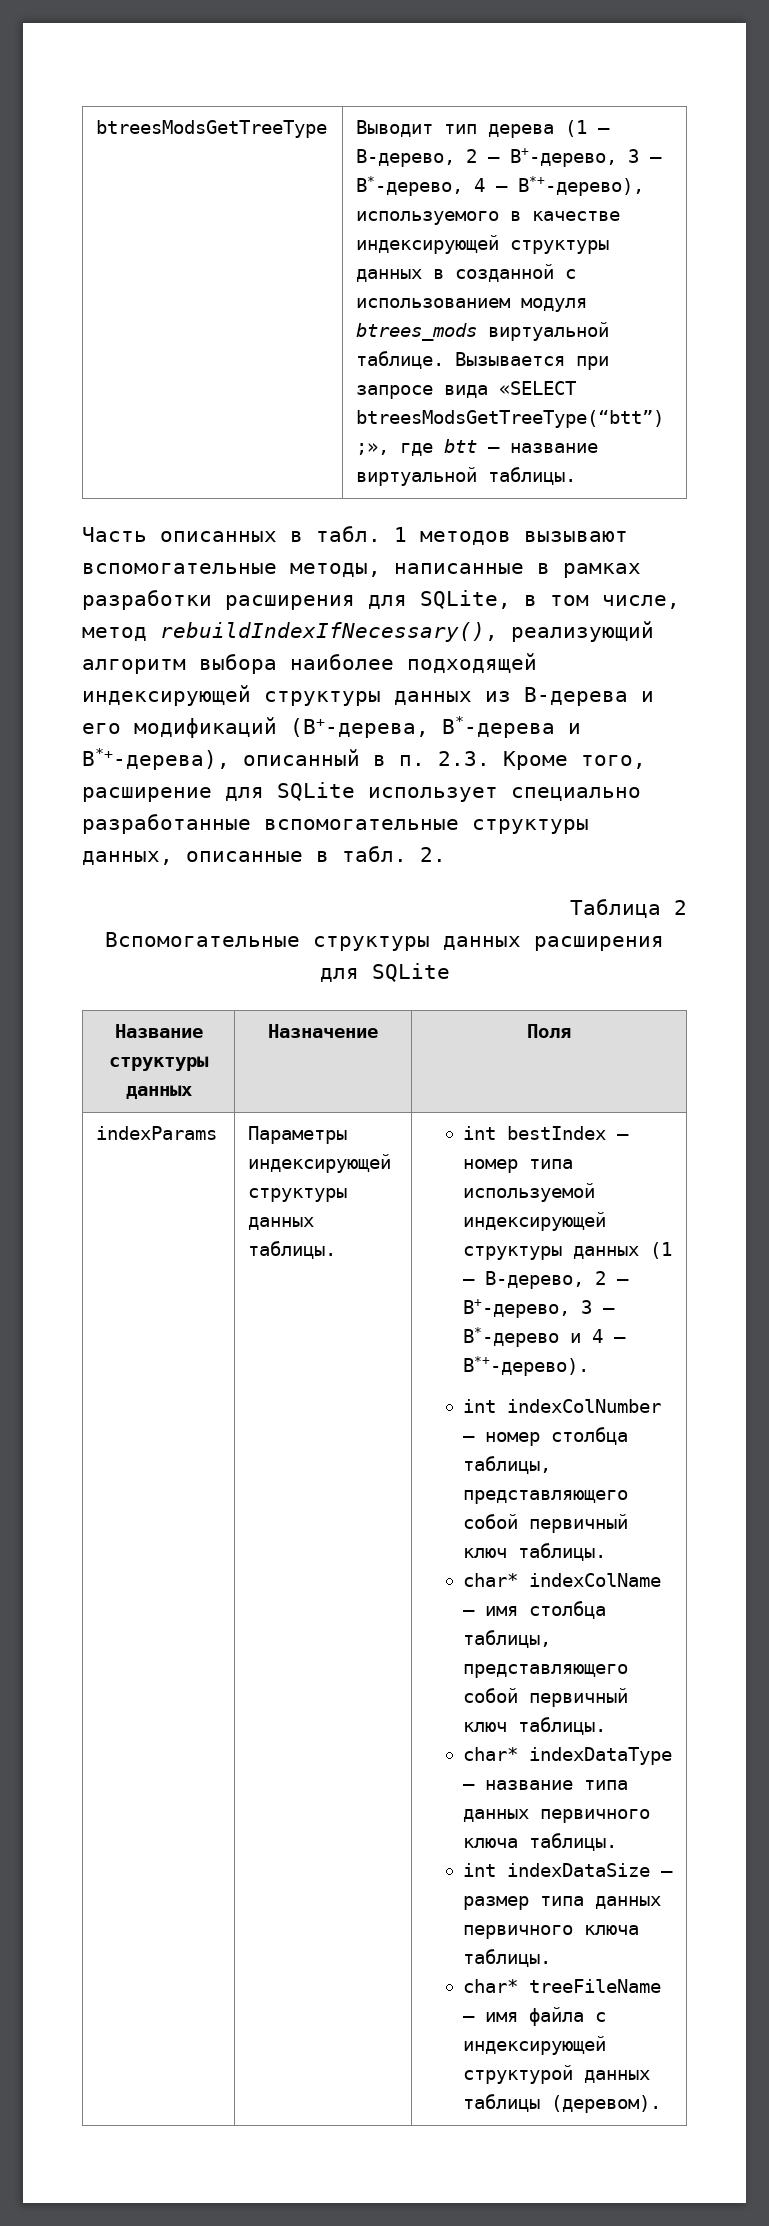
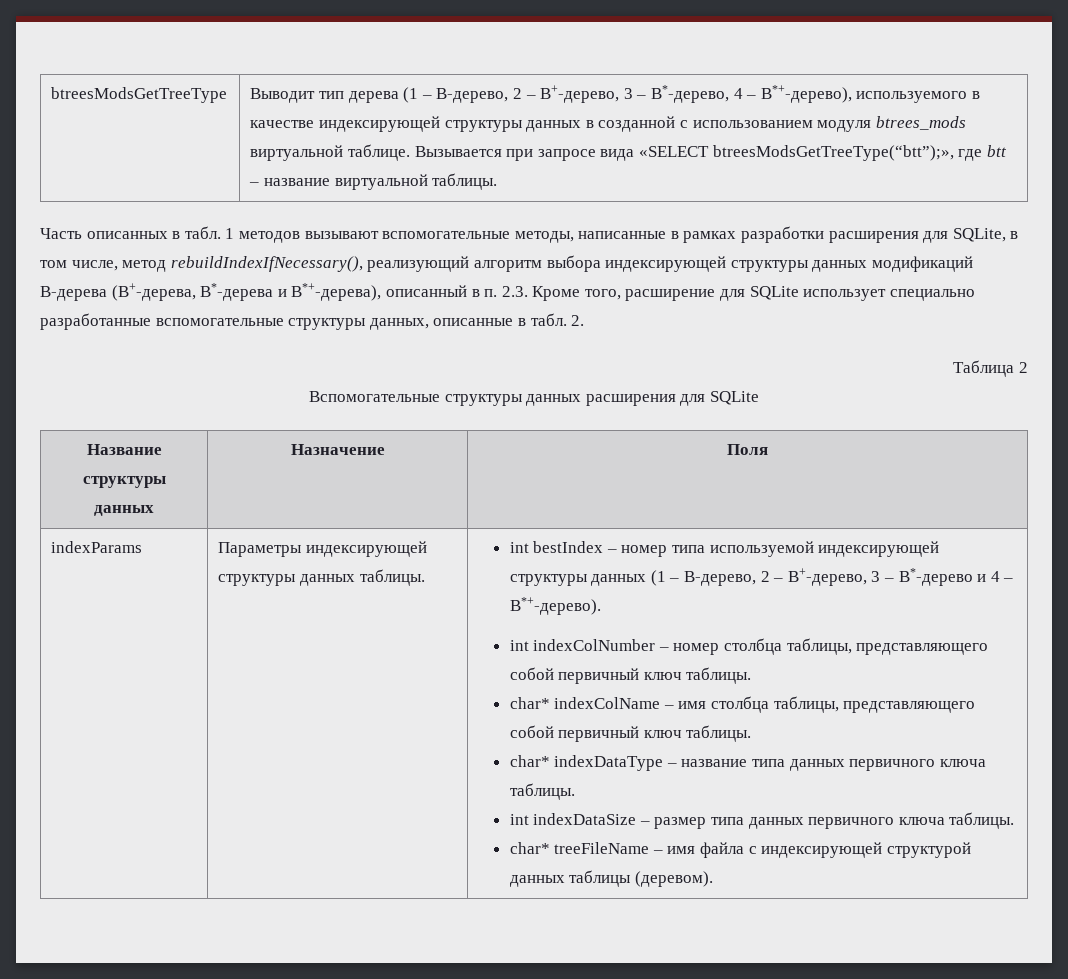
[290,653,537,673] [82,685,654,706] [82,717,277,738] наиболее подходящей индексирующей структуры данных из B-дерева и его модификаций -> [605,256,973,272] [40,286,107,301] индексирующей структуры данных модификаций B-дерева

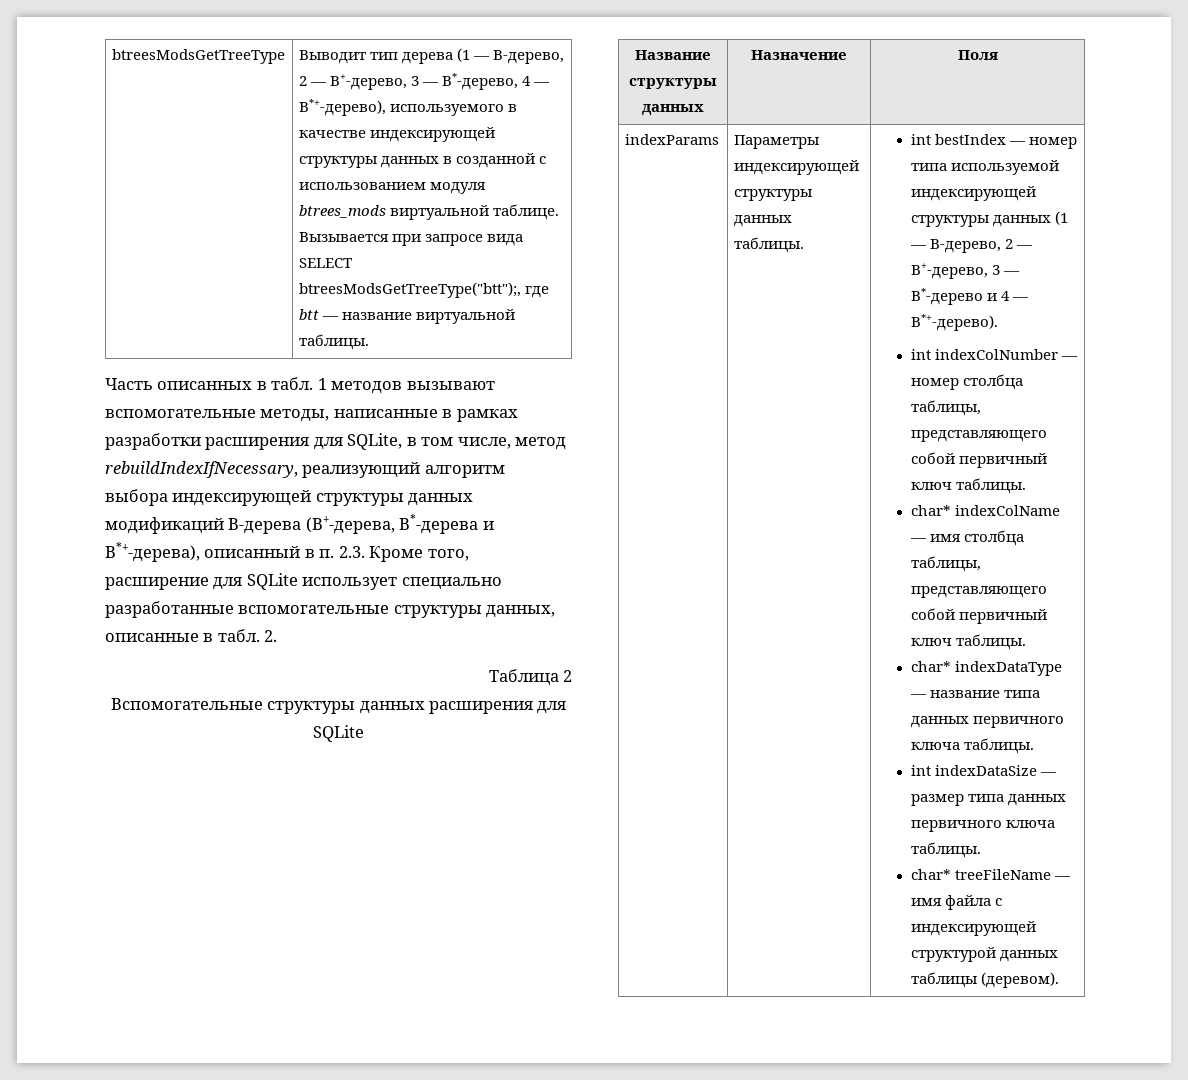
[421,85,647,103] – B-дерево, 2 – B+-дерево, 3 – -> [472,50,564,64] [298,74,439,90] — B-дерево, 2 — B+-дерево, 3 —
[746,95,757,99] – -> [533,82,551,86] —
[639,145,954,161] «SELECT btreesModsGetTreeType(“btt”);», -> [298,258,352,268] [298,282,521,298] SELECT btreesModsGetTreeType("btt");,
[249,182,260,186] – -> [321,316,339,320] —
[170,256,363,272] rebuildIndexIfNecessary(), -> [105,461,298,478] rebuildIndexIfNecessary,
[606,549,617,553] – -> [1008,141,1026,145] —
[669,568,894,586] – B-дерево, 2 – B+-дерево, 3 – -> [909,239,1034,253] [910,263,1020,279] — B-дерево, 2 — B+-дерево, 3 —
[1003,578,1014,582] – -> [1012,297,1030,301] —
[658,647,669,651] – -> [1060,356,1078,360] —
[663,705,674,709] – -> [909,538,927,542] —
[666,763,677,767] – -> [909,694,927,698] —
[639,821,650,825] – -> [1039,772,1057,776] —
[652,850,663,854] – -> [1053,876,1071,880] —

